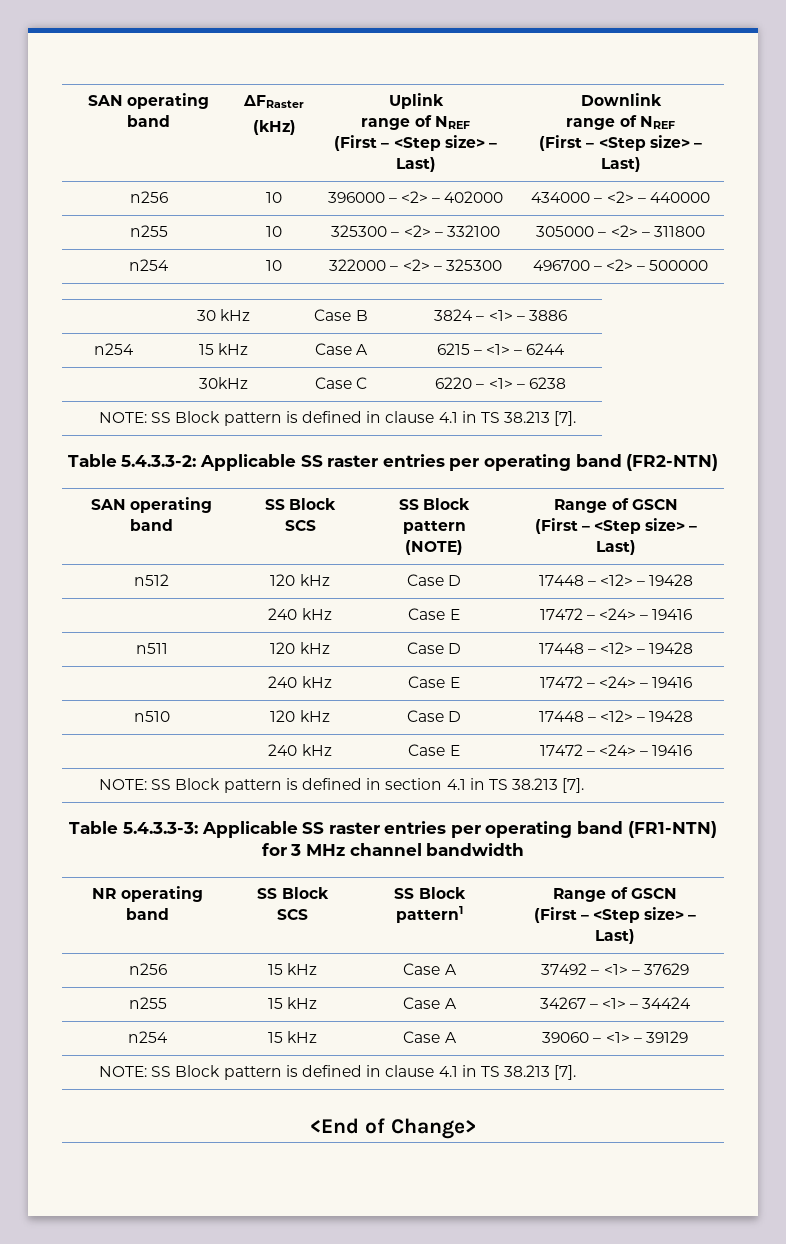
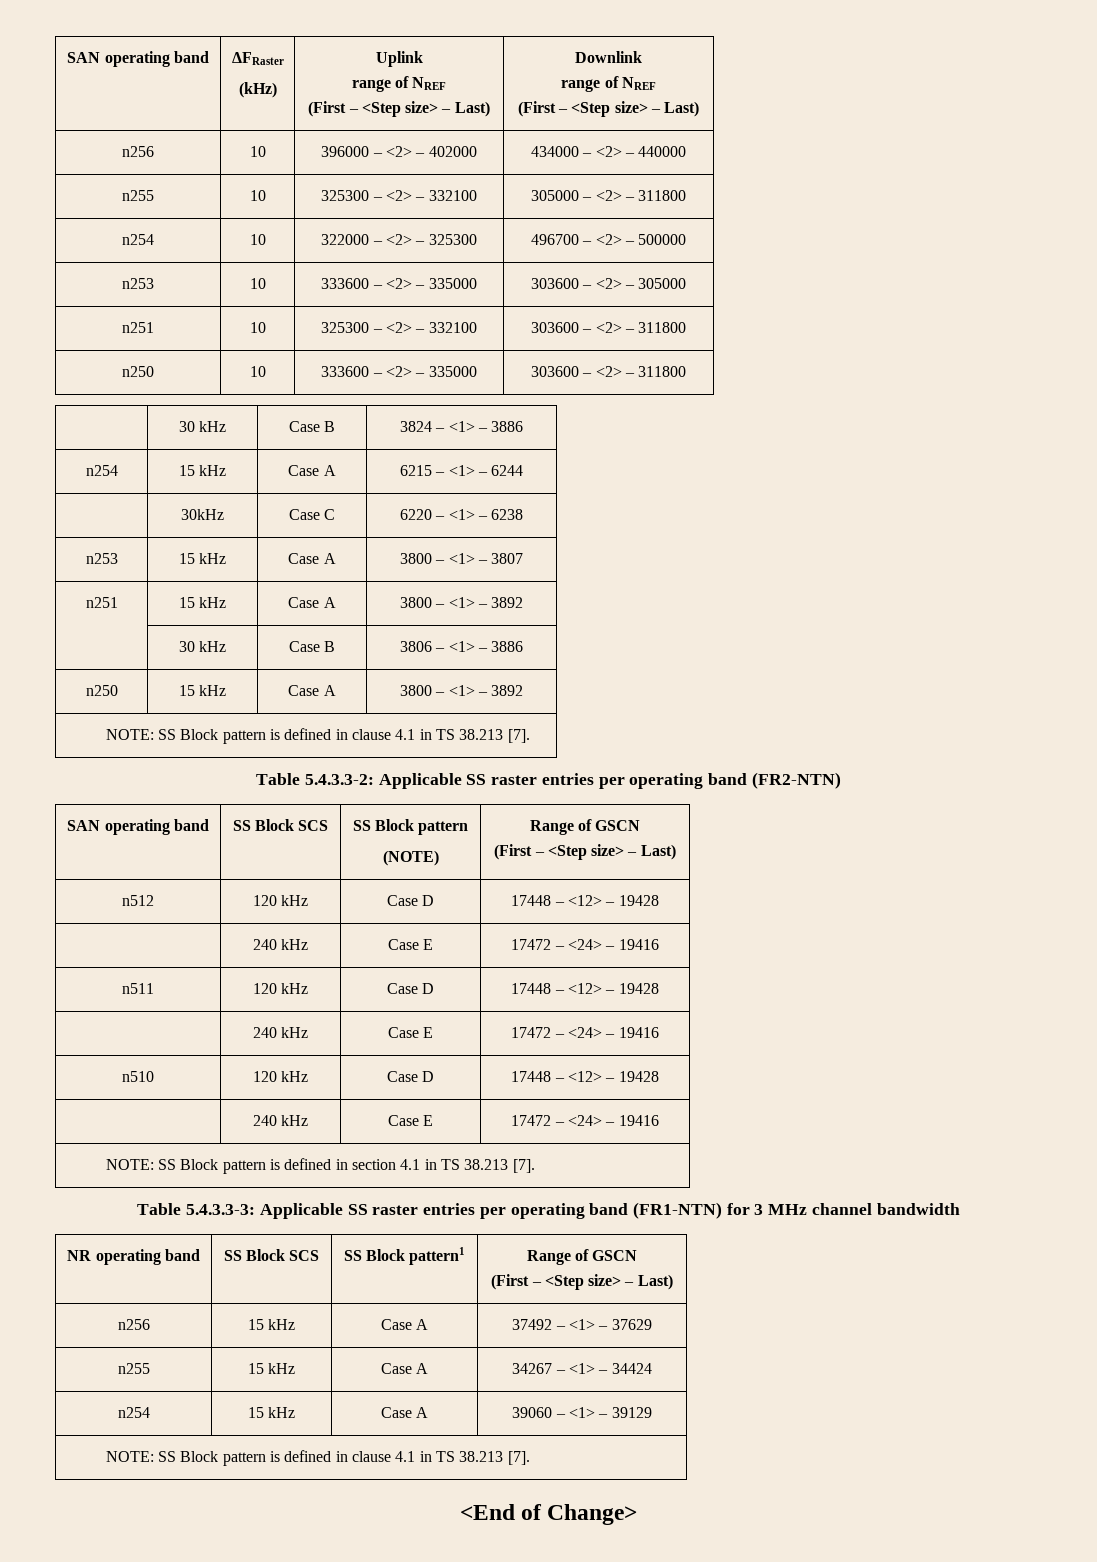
(709, 265) none -> [122,278,154,289] [249,278,266,289] [321,278,477,289] [530,278,687,289] [122,322,154,333] [249,322,266,333] [321,322,477,333] [530,322,687,333] [122,366,154,377] [249,366,266,377] [321,366,477,377] [530,366,687,377] // n253 | 10 | 333600 – <2> – 335000 | 303600 – <2> – 305000 // n251 | 10 | 325300 – <2> – 332100 | 303600 – <2> – 311800 // n250 | 10 | 333600 – <2> – 335000 | 303600 – <2> – 311800
(566, 383) none -> [85,553,118,564] [178,553,227,564] [288,553,336,564] [399,553,524,564] [85,597,118,608] [178,597,227,608] [288,597,336,608] [399,597,524,608] [178,641,227,652] [288,641,336,652] [399,641,524,652] [85,685,118,696] [178,685,227,696] [288,685,336,696] [399,685,524,696] // n253 | 15 kHz | Case A | 3800 – <1> – 3807 // n251 | 15 kHz | Case A | 3800 – <1> – 3892 // | 30 kHz | Case B | 3806 – <1> – 3886 // n250 | 15 kHz | Case A | 3800 – <1> – 3892

